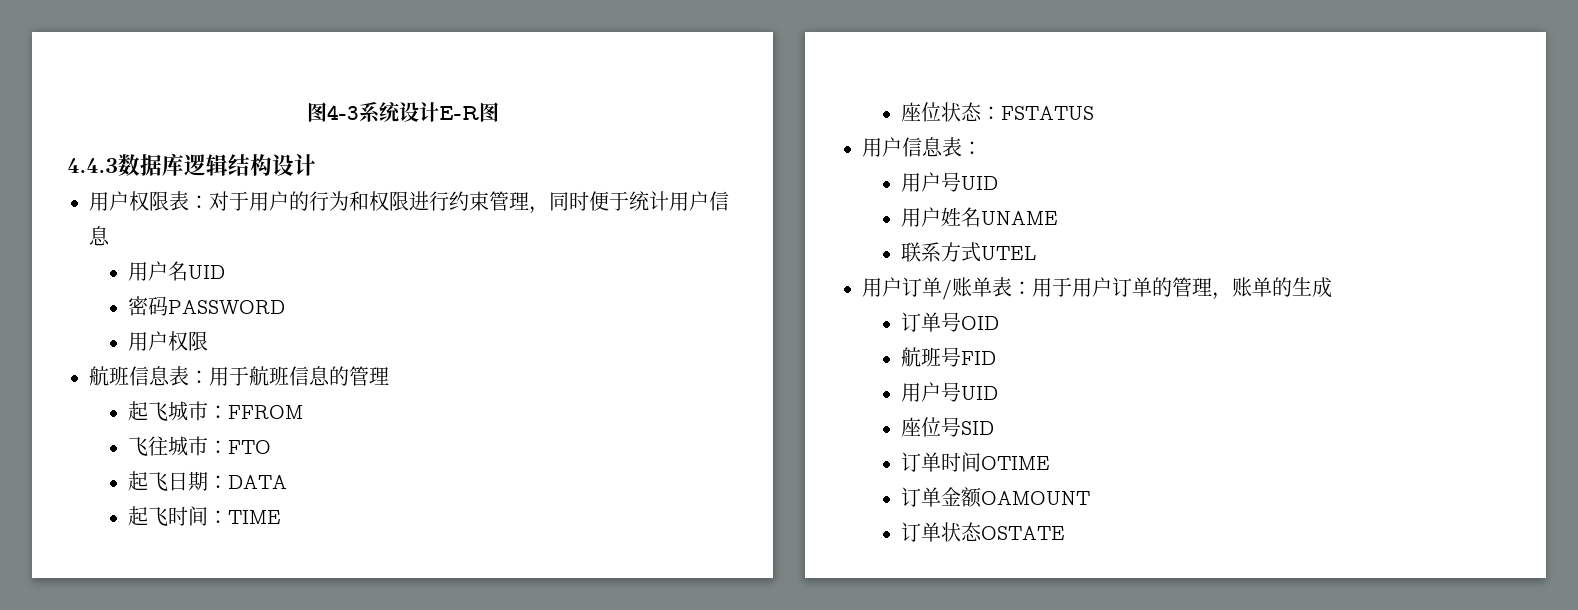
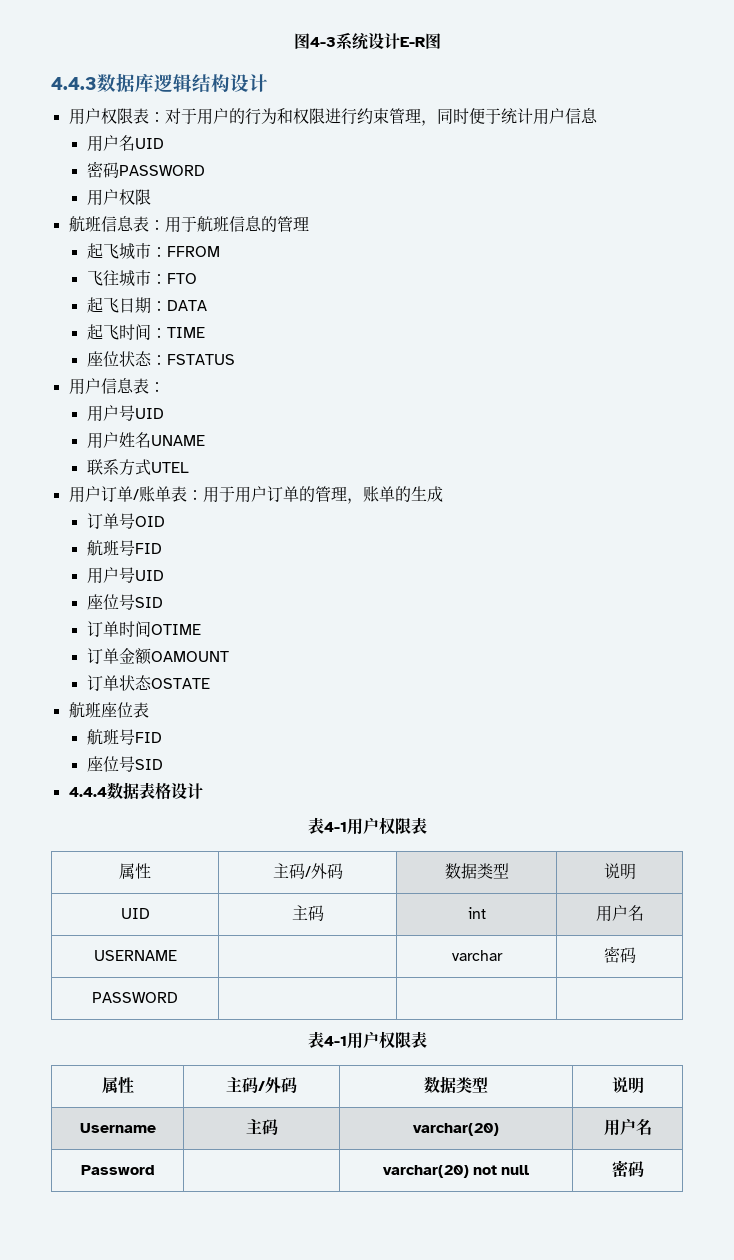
(1066, 533) none -> [68,702,149,718] [86,729,162,745] [86,756,163,772] [68,782,203,800] [307,817,427,835] [119,863,151,879] [272,863,343,879] [444,863,509,879] [603,863,636,880] [120,908,150,919] [291,905,324,921] [467,907,486,919] [595,905,644,922] [93,950,177,961] [451,950,503,961] [603,946,636,963] [92,992,178,1003] [307,1031,427,1049] [101,1076,134,1093] [226,1077,297,1093] [424,1076,488,1094] [611,1077,644,1093] [79,1123,156,1133] [245,1119,278,1135] [413,1123,499,1136] [603,1118,652,1136] [80,1165,155,1175] [382,1165,530,1178] [611,1160,644,1178] // 航班座位表 // 航班号FID // 座位号SID // 4.4.4数据表格设计 // 表4-1用户权限表 // 属性 | 主码/外码 | 数据类型 | 说明 // UID | 主码 | int | 用户名 // USERNAME | | varchar | 密码 // PASSWORD | | | // 表4-1用户权限表 // 属性 | 主码/外码 | 数据类型 | 说明 // Username | 主码 | varchar(20) | 用户名 // Password | | varchar(20) not null | 密码

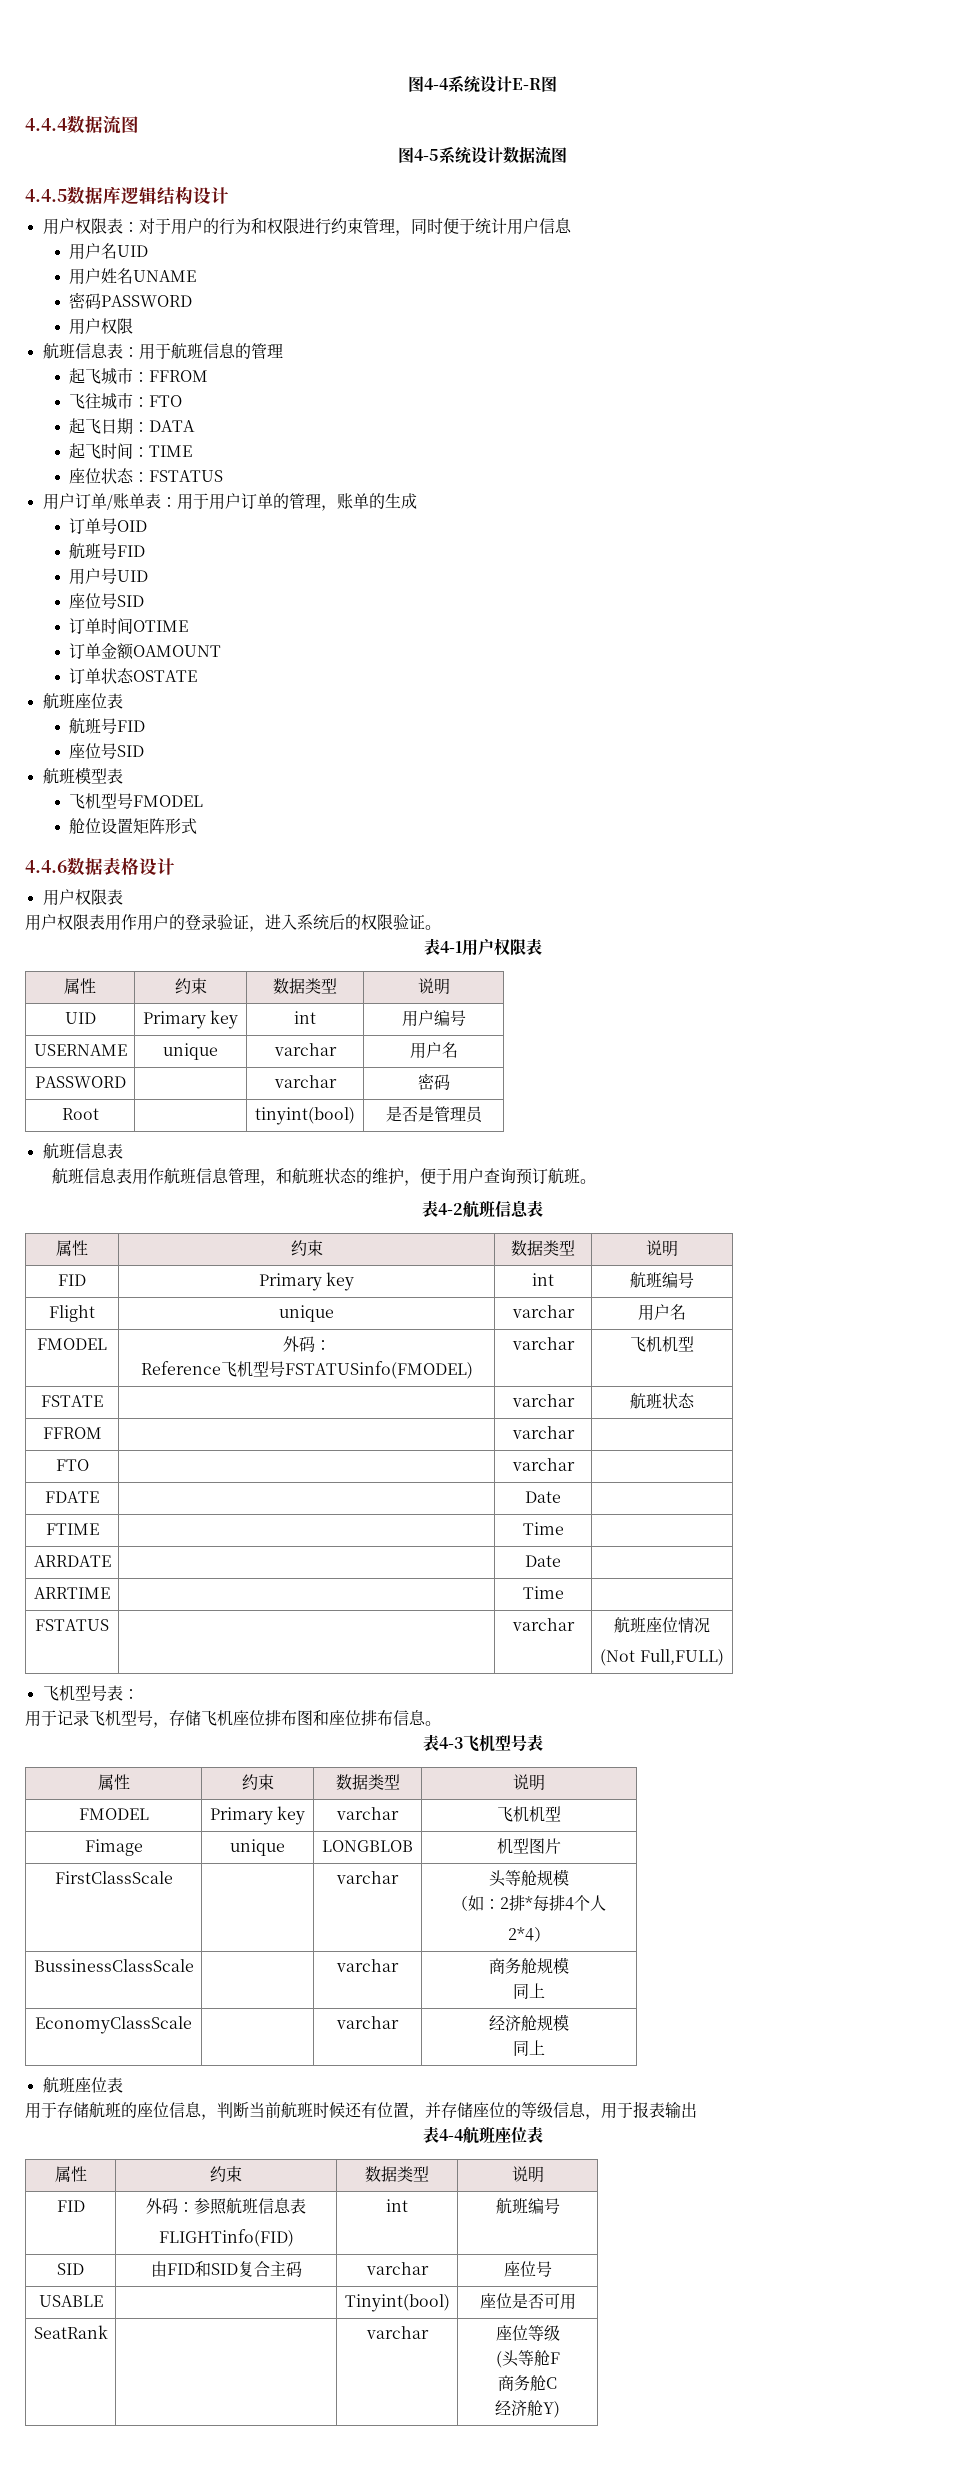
[293,33,336,49] 图4-3 -> [408,76,449,92] 图4-4
[51,77,97,90] 4.4.3 -> [25,115,139,134] [398,146,567,164] [25,189,67,202] 4.4.4数据流图 // 图4-5系统设计数据流图 // 4.4.5
(164, 143) none -> [69,268,197,285] // 用户姓名UNAME
[68,378,165,395] [86,405,164,422] [86,432,205,449] [86,459,189,476] // 用户信息表： // 用户号UID // 用户姓名UNAME // 联系方式UTEL -> (224, 476) none
[68,782,203,800] [307,817,427,835] [119,863,151,879] [272,863,343,879] 4.4.4数据表格设计 // 表4-1用户权限表 // 属性 | 主码/外码 -> [42,767,123,784] [69,793,204,809] [69,818,198,834] [25,857,175,876] [42,889,123,906] [25,914,441,932] [423,938,542,956] [64,978,96,994] [174,978,207,994] 航班模型表 // 飞机型号FMODEL // 舱位设置矩阵形式 // 4.4.6数据表格设计 // 用户权限表 // 用户权限表用作用户的登录验证，进入系统后的权限验证。 // 表4-1用户权限表 // 属性 | 约束
[291,905,324,921] [467,907,486,919] [595,905,644,922] [93,950,177,961] 主码 | int | 用户名 // USERNAME -> [142,1010,239,1029] [294,1011,316,1024] [401,1010,466,1027] [33,1044,127,1056] [163,1043,218,1060] [273,1043,337,1056] [409,1042,458,1059] [34,1076,126,1088] Primary key | int | 用户编号 // USERNAME | unique | varchar | 用户名 // PASSWORD
[92,992,178,1003] [307,1031,427,1049] [101,1076,134,1093] [226,1077,297,1093] [424,1076,488,1094] [611,1077,644,1093] [79,1123,156,1133] [245,1119,278,1135] [413,1123,499,1136] [603,1118,652,1136] [80,1165,155,1175] [382,1165,530,1178] [611,1160,644,1178] PASSWORD | | | // 表4-1用户权限表 // 属性 | 主码/外码 | 数据类型 | 说明 // Username | 主码 | varchar(20) | 用户名 // Password | | varchar(20) not null | 密码 -> [61,1108,99,1120] [255,1107,355,1125] [385,1106,483,1123] [42,1143,123,1159] [51,1168,596,1186] [422,1200,543,1218] [56,1240,88,1256] [290,1240,323,1256] [511,1240,575,1256] [646,1240,678,1257] [58,1274,86,1286] [258,1272,355,1291] [532,1273,554,1286] [630,1272,694,1288] [49,1305,95,1322] [279,1305,334,1322] [511,1305,575,1318] [638,1304,686,1321] [37,1338,107,1350] [282,1336,331,1352] [140,1361,473,1379] [511,1337,575,1350] [630,1336,694,1352] [41,1395,103,1407] [511,1394,575,1407] [630,1393,695,1409] [42,1427,102,1439] [511,1426,575,1439] [55,1459,89,1471] [511,1458,575,1471] [45,1491,99,1503] [525,1491,561,1503] [45,1523,99,1535] [522,1522,564,1535] [33,1555,111,1567] [525,1555,561,1567] [34,1587,110,1599] [522,1586,564,1599] [35,1619,109,1631] [511,1618,575,1631] [614,1617,710,1633] [600,1649,724,1666] [42,1685,139,1701] [25,1710,441,1728] [422,1734,543,1752] [97,1774,130,1790] [241,1774,274,1790] [335,1774,400,1790] [513,1774,545,1791] [78,1808,149,1820] [209,1806,306,1825] [336,1807,399,1820] [497,1806,561,1822] [84,1839,143,1856] [230,1839,285,1856] [322,1840,413,1852] [497,1838,561,1854] [54,1871,173,1884] [336,1871,399,1884] [489,1869,569,1887] [452,1895,607,1912] [508,1927,550,1942] [33,1959,194,1972] [336,1959,399,1972] [489,1957,569,1975] [513,1983,545,1999] [35,2016,192,2034] [336,2016,399,2029] [489,2014,569,2031] [513,2040,545,2056] [42,2077,123,2093] [25,2101,697,2120] [422,2126,543,2144] [54,2166,87,2182] [210,2166,243,2182] [365,2166,429,2182] [511,2166,544,2183] [56,2200,85,2212] [146,2198,306,2215] [158,2229,294,2247] [386,2199,408,2212] [495,2198,560,2214] [57,2263,84,2275] [150,2261,302,2277] [365,2262,429,2275] [503,2261,552,2277] [38,2295,103,2307] [344,2294,450,2312] [479,2293,576,2310] [33,2325,108,2339] [365,2326,429,2339] [495,2325,560,2341] [495,2350,560,2368] [498,2375,557,2392] [495,2400,560,2418] Root | | tinyint(bool) | 是否是管理员 // 航班信息表 // 航班信息表用作航班信息管理，和航班状态的维护，便于用户查询预订航班。 // 表4-2航班信息表 // 属性 | 约束 | 数据类型 | 说明 // FID | Primary key | int | 航班编号 // Flight | unique | varchar | 用户名 // FMODEL | 外码： // Reference飞机型号FSTATUSinfo(FMODEL) | varchar | 飞机机型 // FSTATE | | varchar | 航班状态 // FFROM | | varchar | // FTO | | varchar | // FDATE | | Date | // FTIME | | Time | // ARRDATE | | Date | // ARRTIME | | Time | // FSTATUS | | varchar | 航班座位情况 // (Not Full,FULL) // 飞机型号表： // 用于记录飞机型号，存储飞机座位排布图和座位排布信息。 // 表4-3飞机型号表 // 属性 | 约束 | 数据类型 | 说明 // FMODEL | Primary key | varchar | 飞机机型 // Fimage | unique | LONGBLOB | 机型图片 // FirstClassScale | | varchar | 头等舱规模 // （如：2排*每排4个人 // 2*4） // BussinessClassScale | | varchar | 商务舱规模 // 同上 // EconomyClassScale | | varchar | 经济舱规模 // 同上 // 航班座位表 // 用于存储航班的座位信息，判断当前航班时候还有位置，并存储座位的等级信息，用于报表输出 // 表4-4航班座位表 // 属性 | 约束 | 数据类型 | 说明 // FID | 外码：参照航班信息表 // FLIGHTinfo(FID) | int | 航班编号 // SID | 由FID和SID复合主码 | varchar | 座位号 // USABLE | | Tinyint(bool) | 座位是否可用 // SeatRank | | varchar | 座位等级 // (头等舱F // 商务舱C // 经济舱Y)

